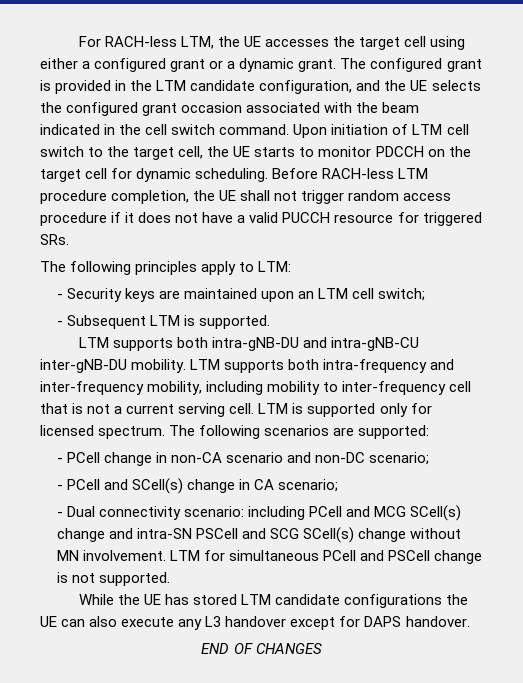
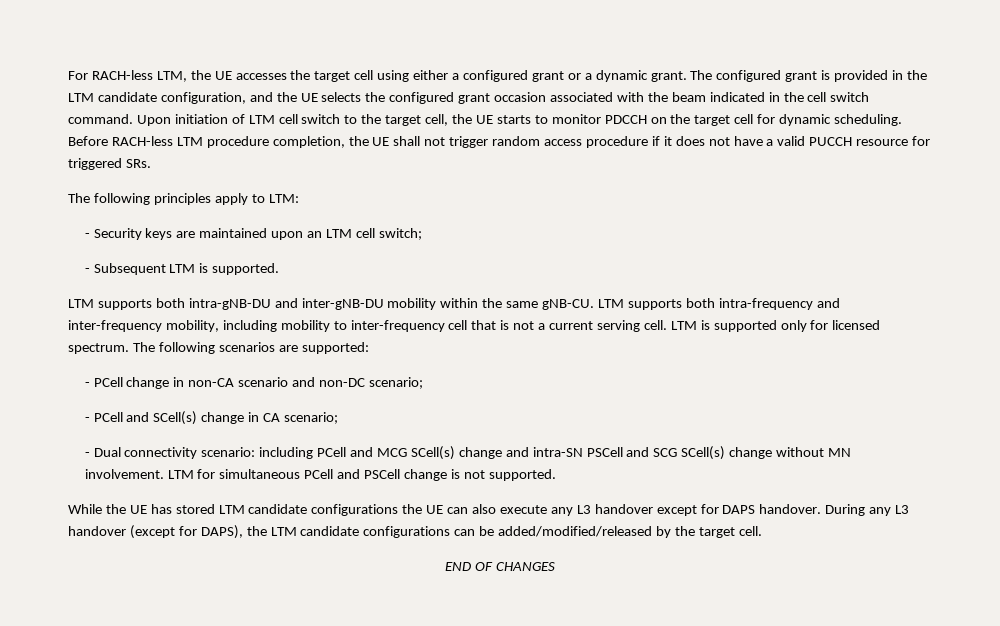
[331,337,420,351] [40,359,187,373] intra-gNB-CU inter-gNB-DU mobility. -> [301,298,595,310] inter-gNB-DU mobility within the same gNB-CU.
(470, 621) none -> [825,504,910,516] [68,525,762,539] During any L3 handover (except for DAPS), the LTM candidate configurations can be added/modified/released by the target cell.

